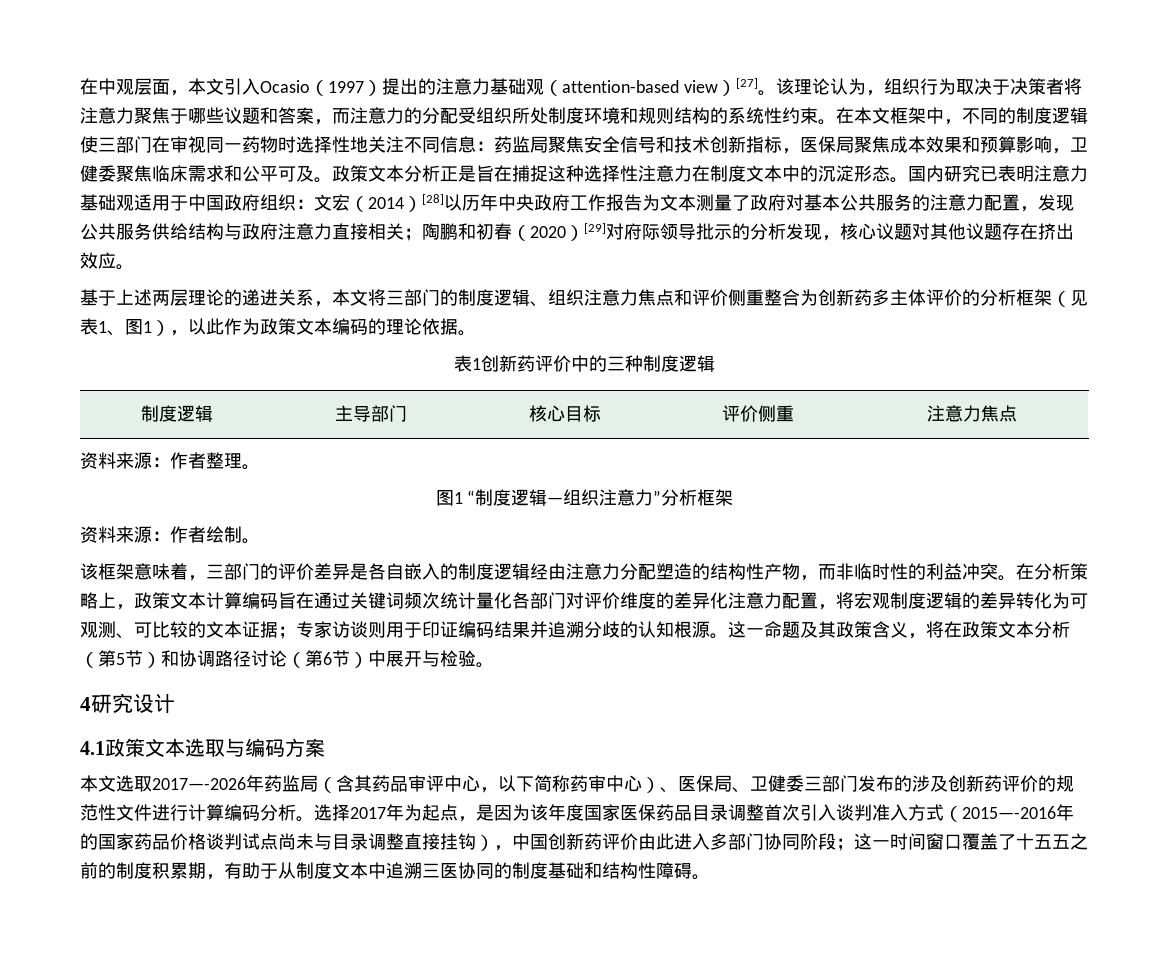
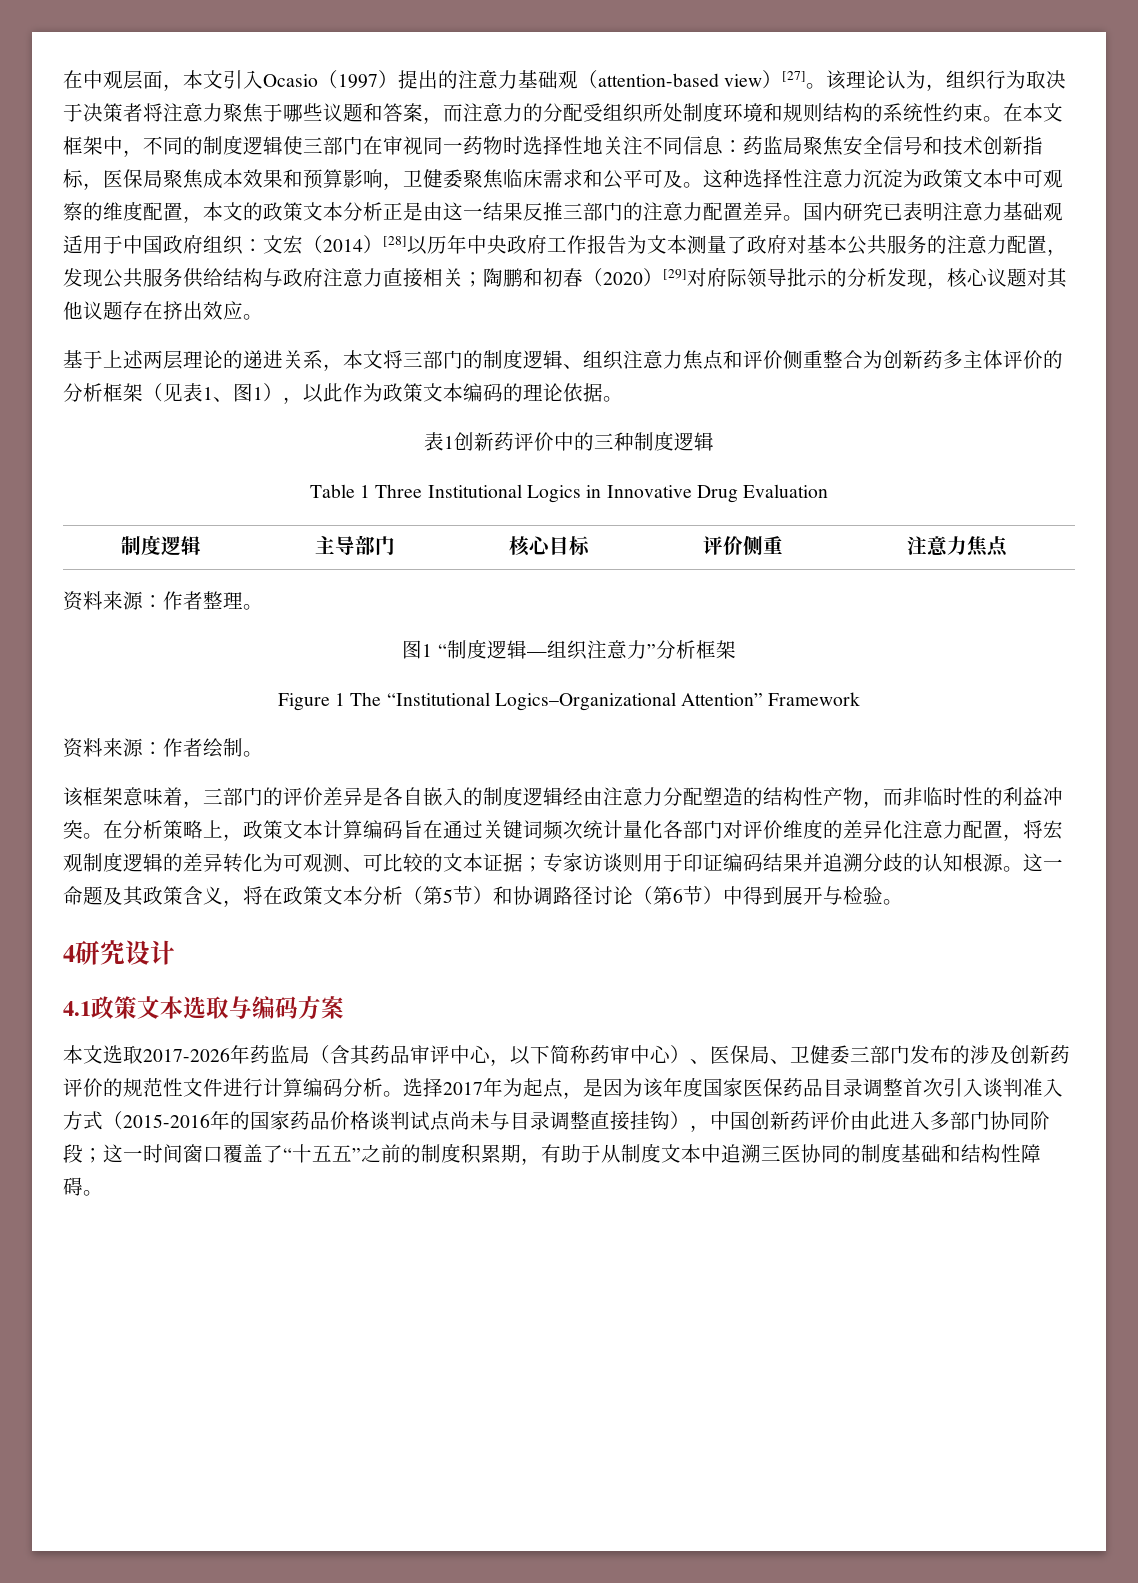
[332,165,890,182] 政策文本分析正是旨在捕捉这种选择性注意力在制度文本中的沉淀形态 -> [703,169,1063,188] [63,202,783,223] 这种选择性注意力沉淀为政策文本中可观察的维度配置，本文的政策文本分析正是由这一结果反推三部门的注意力配置差异
(715, 363) none -> [309,484,829,503] // Table 1 Three Institutional Logics in Innovative Drug Evaluation
(734, 497) none -> [277,692,861,711] // Figure 1 The “Institutional Logics–Organizational Attention” Framework
(386, 658) none -> [743,886,783,905] 得到
[152,777,246,790] 2017—-2026 -> [143,1048,230,1062] 2017-2026
[962,806,1056,819] 2015—-2016 -> [123,1114,210,1128] 2015-2016
[1016,833,1070,850] 十五五 -> [283,1144,361,1163] “十五五”

